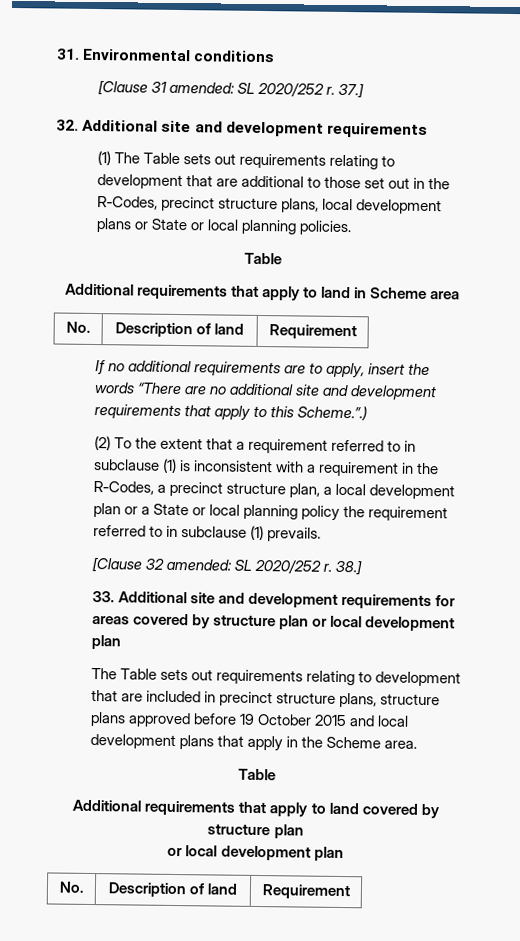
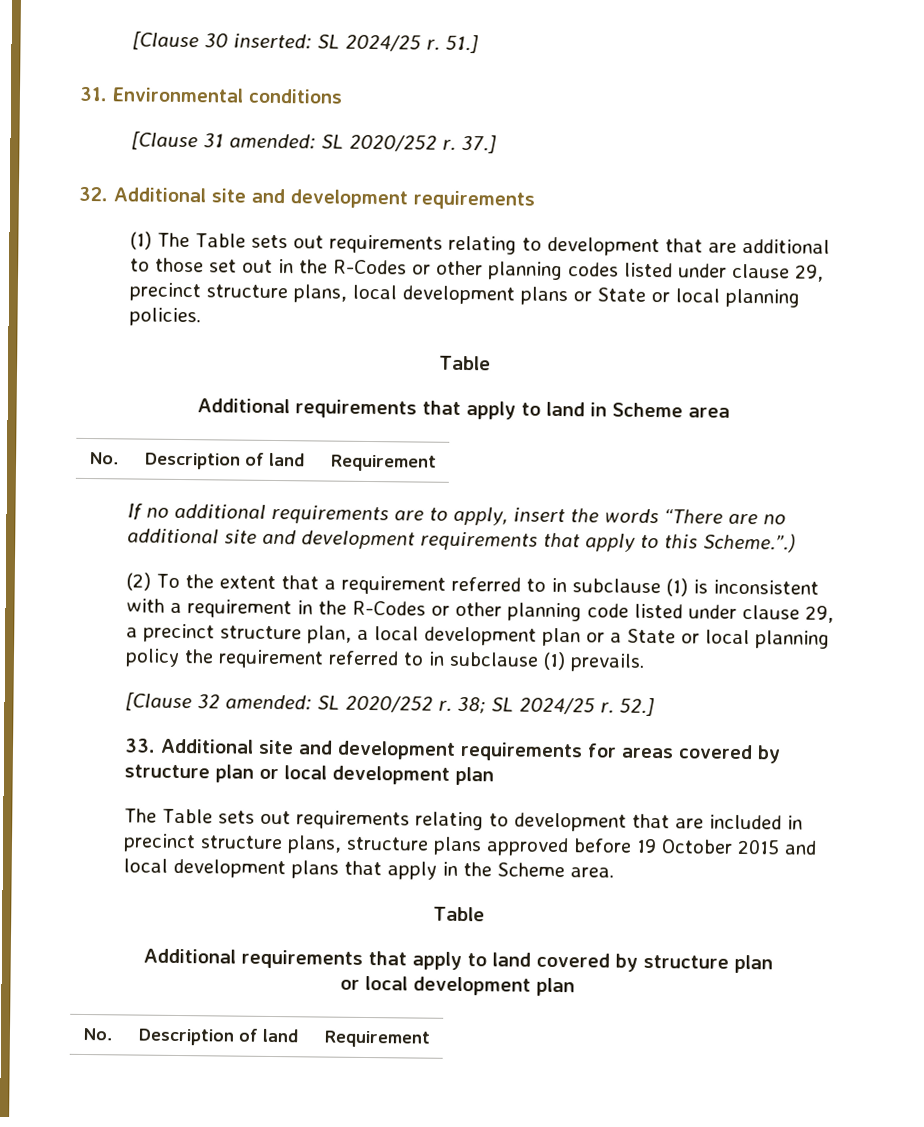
(56, 54) none -> [131,31,479,54] [Clause 30 inserted: SL 2024/25 r. 51.] //
[97,196,159,210] R-Codes, -> [332,259,824,282] R-Codes or other planning codes listed under clause 29,
[93,481,155,495] R-Codes, -> [351,600,834,623] R-Codes or other planning code listed under clause 29,
[335,559,363,576] 38.] -> [456,696,655,717] 38; SL 2024/25 r. 52.]

